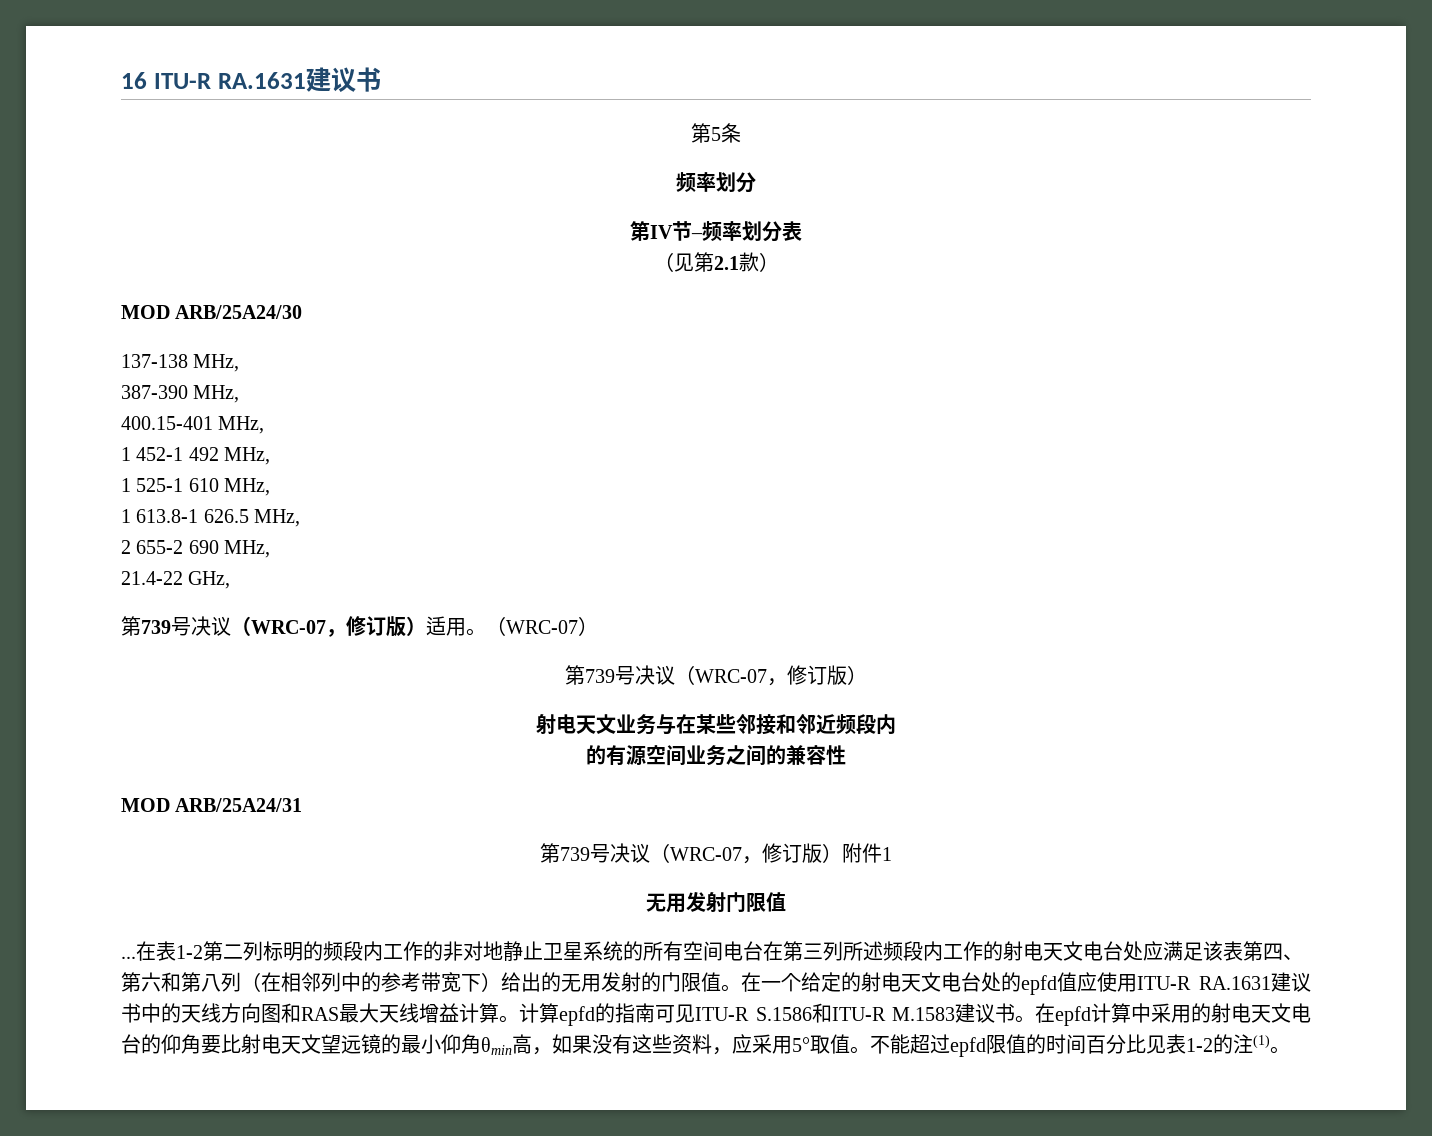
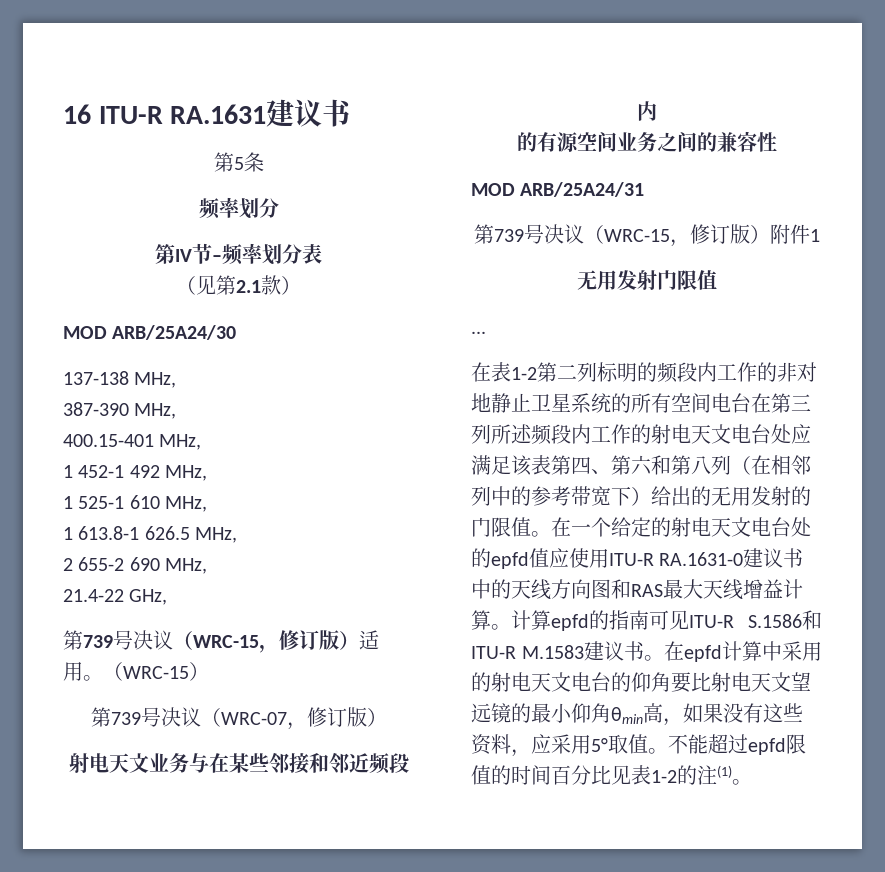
[251,620,326,634] WRC-07 -> [193,635,259,648] WRC-15
[506,620,578,634] WRC-07 -> [123,666,189,679] WRC-15
[670,847,742,861] WRC-07 -> [603,229,670,242] WRC-15
(136, 957) none -> (486, 332) //
[1199,976,1271,990] RA.1631 -> [659,552,744,566] RA.1631-0

